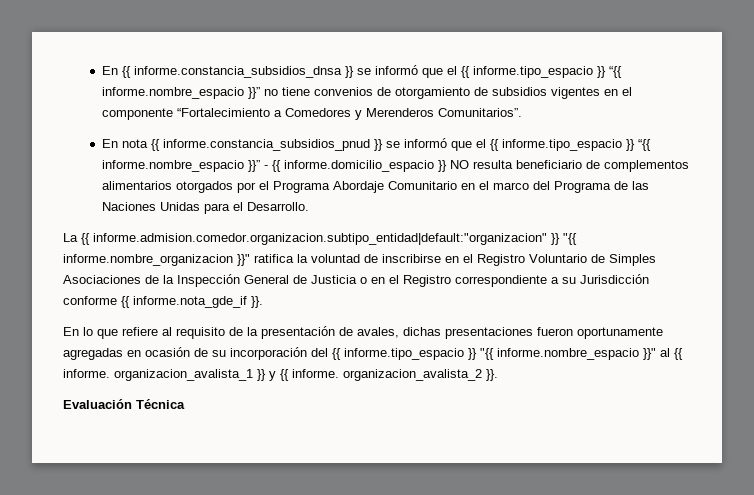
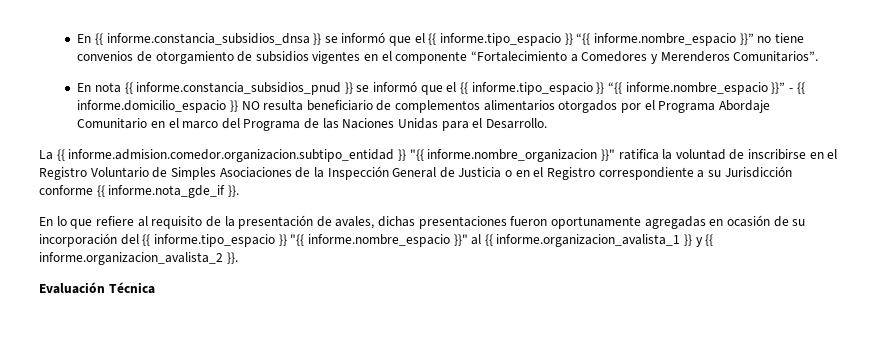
[93,233,547,245] informe.admision.comedor.organizacion.subtipo_entidad|default:"organizacion" -> [68,149,395,162] informe.admision.comedor.organizacion.subtipo_entidad
[63,369,253,381] informe. organizacion_avalista_1 -> [496,234,681,247] informe.organizacion_avalista_1
[292,369,482,381] informe. organizacion_avalista_2 -> [39,252,223,265] informe.organizacion_avalista_2

